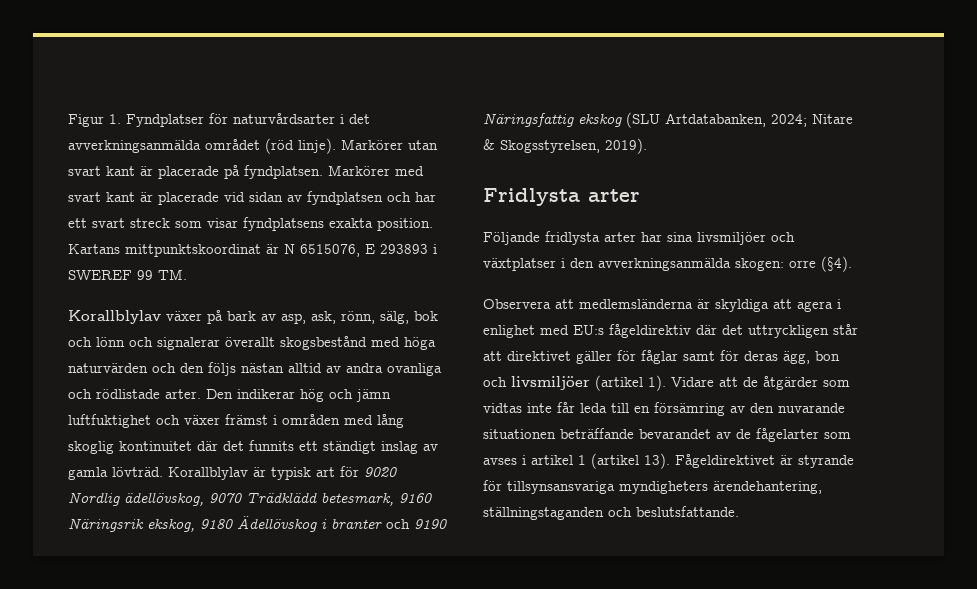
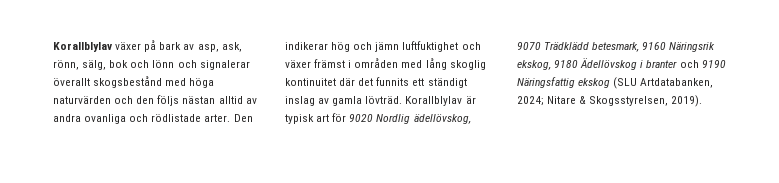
[68,113,370,127] [68,138,438,154] [68,165,424,179] [68,191,436,205] [68,217,433,231] [68,244,437,257] [68,269,187,280] Figur 1. Fyndplatser för naturvårdsarter i det avverkningsanmälda området (röd linje). Markörer utan svart kant är placerade på fyndplatsen. Markörer med svart kant är placerade vid sidan av fyndplatsen och har ett svart streck som visar fyndplatsens exakta position. Kartans mittpunktskoordinat är N 6515076, E 293893 i SWEREF 99 TM. // -> (53, 47) none
[483,188,640,206] [483,231,795,245] [483,256,852,272] [483,299,841,312] [483,324,858,338] [483,350,840,364] [483,375,850,391] [483,402,845,416] [483,428,851,442] [483,453,854,469] [483,480,822,494] [483,506,739,520] // Fridlysta arter // Följande fridlysta arter har sina livsmiljöer och växtplatser i den avverkningsanmälda skogen: orre (§4). // Observera att medlemsländerna är skyldiga att agera i enlighet med EU:s fågeldirektiv där det uttryckligen står att direktivet gäller för fåglar samt för deras ägg, bon och livsmiljöer (artikel 1). Vidare att de åtgärder som vidtas inte får leda till en försämring av den nuvarande situationen beträffande bevarandet av de fågelarter som avses i artikel 1 (artikel 13). Fågeldirektivet är styrande för tillsynsansvariga myndigheters ärendehantering, ställningstaganden och beslutsfattande. -> (703, 101) none

